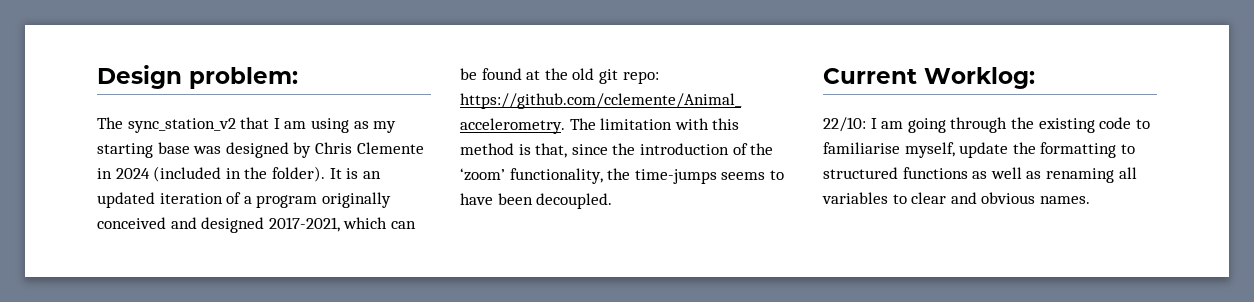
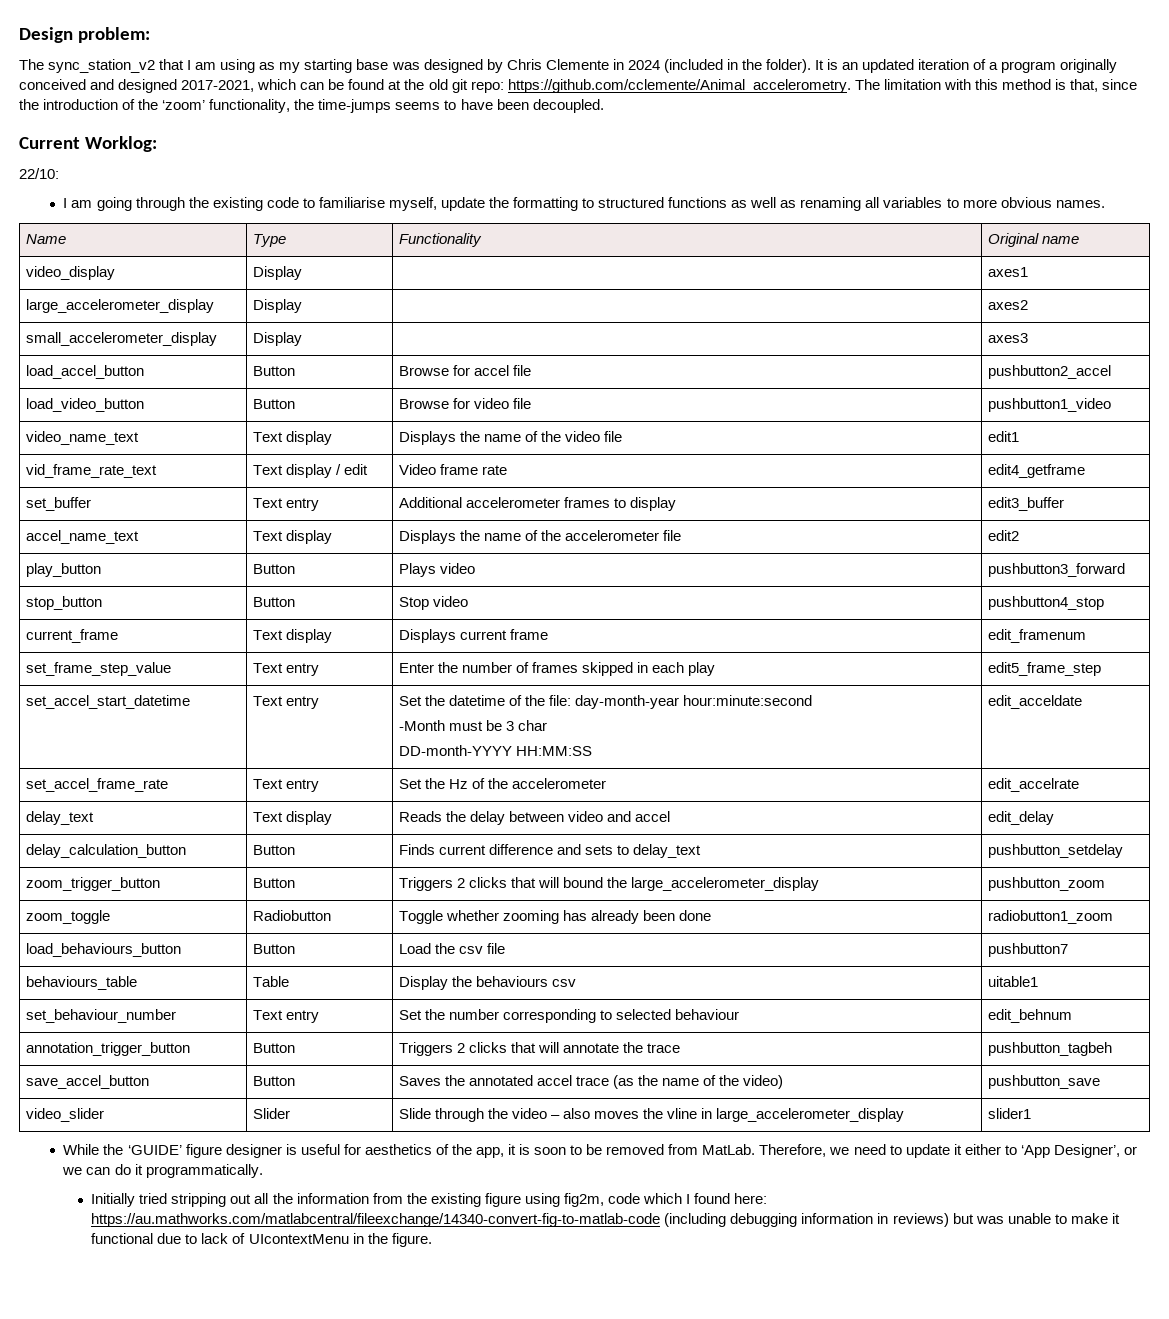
(866, 124) none -> (59, 173) //
[911,192,977,204] clear and -> [962,199,997,208] more
(1090, 200) none -> [25,234,66,244] [252,234,286,247] [398,233,482,247] [987,233,1079,247] [25,266,115,280] [252,266,302,280] [987,267,1028,277] [25,299,214,313] [252,299,302,313] [987,300,1028,310] [25,332,217,346] [252,332,302,346] [987,333,1028,343] [25,365,144,379] [252,366,295,376] [398,365,531,376] [987,365,1111,379] [25,398,144,412] [252,399,295,409] [398,398,531,409] [987,398,1111,412] [25,431,139,445] [252,431,332,445] [398,431,622,445] [987,431,1019,442] [25,464,157,478] [252,464,368,478] [398,464,507,475] [987,464,1085,478] [25,497,91,511] [252,498,319,511] [398,497,676,511] [987,497,1064,511] [25,530,139,544] [252,530,332,544] [398,530,681,544] [987,530,1019,541] [25,563,101,577] [252,564,295,574] [398,563,475,577] [987,563,1125,577] [25,596,102,610] [252,597,295,607] [398,596,468,610] [987,596,1104,610] [25,629,118,643] [252,629,332,643] [398,629,548,643] [987,629,1086,643] [25,662,171,676] [252,663,319,676] [398,662,716,676] [987,662,1101,676] [25,695,190,709] [252,696,319,709] [398,695,812,709] [398,720,547,731] [398,745,592,756] [987,695,1082,709] [25,778,168,792] [252,779,319,792] [398,778,606,789] [987,778,1079,792] [25,811,94,825] [252,811,332,825] [398,811,670,825] [987,811,1054,825] [25,844,186,858] [252,845,295,855] [398,844,701,858] [987,844,1123,858] [25,877,160,891] [252,878,295,888] [398,877,819,891] [987,877,1105,891] [25,910,110,924] [252,910,331,921] [398,910,711,924] [987,910,1113,924] [25,943,181,957] [252,944,295,954] [398,943,505,954] [987,943,1068,957] [25,976,137,990] [252,976,289,987] [398,976,576,990] [987,976,1038,987] [25,1009,176,1023] [252,1010,319,1023] [398,1009,739,1023] [987,1009,1072,1023] [25,1042,190,1056] [252,1043,295,1053] [398,1042,680,1056] [987,1042,1112,1056] [25,1075,149,1089] [252,1076,295,1086] [398,1075,784,1089] [987,1075,1100,1089] [25,1108,104,1122] [252,1108,290,1119] [398,1108,905,1122] [987,1108,1031,1119] [63,1144,1137,1158] [62,1164,263,1178] [91,1193,768,1207] [91,1213,1120,1227] [91,1233,432,1247] // Name | Type | Functionality | Original name // video_display | Display | | axes1 // large_accelerometer_display | Display | | axes2 // small_accelerometer_display | Display | | axes3 // load_accel_button | Button | Browse for accel file | pushbutton2_accel // load_video_button | Button | Browse for video file | pushbutton1_video // video_name_text | Text display | Displays the name of the video file | edit1 // vid_frame_rate_text | Text display / edit | Video frame rate | edit4_getframe // set_buffer | Text entry | Additional accelerometer frames to display | edit3_buffer // accel_name_text | Text display | Displays the name of the accelerometer file | edit2 // play_button | Button | Plays video | pushbutton3_forward // stop_button | Button | Stop video | pushbutton4_stop // current_frame | Text display | Displays current frame | edit_framenum // set_frame_step_value | Text entry | Enter the number of frames skipped in each play | edit5_frame_step // set_accel_start_datetime | Text entry | Set the datetime of the file: day-month-year hour:minute:second // -Month must be 3 char // DD-month-YYYY HH:MM:SS | edit_acceldate // set_accel_frame_rate | Text entry | Set the Hz of the accelerometer | edit_accelrate // delay_text | Text display | Reads the delay between video and accel | edit_delay // delay_calculation_button | Button | Finds current difference and sets to delay_text | pushbutton_setdelay // zoom_trigger_button | Button | Triggers 2 clicks that will bound the large_accelerometer_display | pushbutton_zoom // zoom_toggle | Radiobutton | Toggle whether zooming has already been done | radiobutton1_zoom // load_behaviours_button | Button | Load the csv file | pushbutton7 // behaviours_table | Table | Display the behaviours csv | uitable1 // set_behaviour_number | Text entry | Set the number corresponding to selected behaviour | edit_behnum // annotation_trigger_button | Button | Triggers 2 clicks that will annotate the trace | pushbutton_tagbeh // save_accel_button | Button | Saves the annotated accel trace (as the name of the video) | pushbutton_save // video_slider | Slider | Slide through the video – also moves the vline in large_accelerometer_display | slider1 // While the ‘GUIDE’ figure designer is useful for aesthetics of the app, it is soon to be removed from MatLab. Therefore, we need to update it either to ‘App Designer’, or we can do it programmatically. // Initially tried stripping out all the information from the existing figure using fig2m, code which I found here: https://au.mathworks.com/matlabcentral/fileexchange/14340-convert-fig-to-matlab-code (including debugging information in reviews) but was unable to make it functional due to lack of UIcontextMenu in the figure.

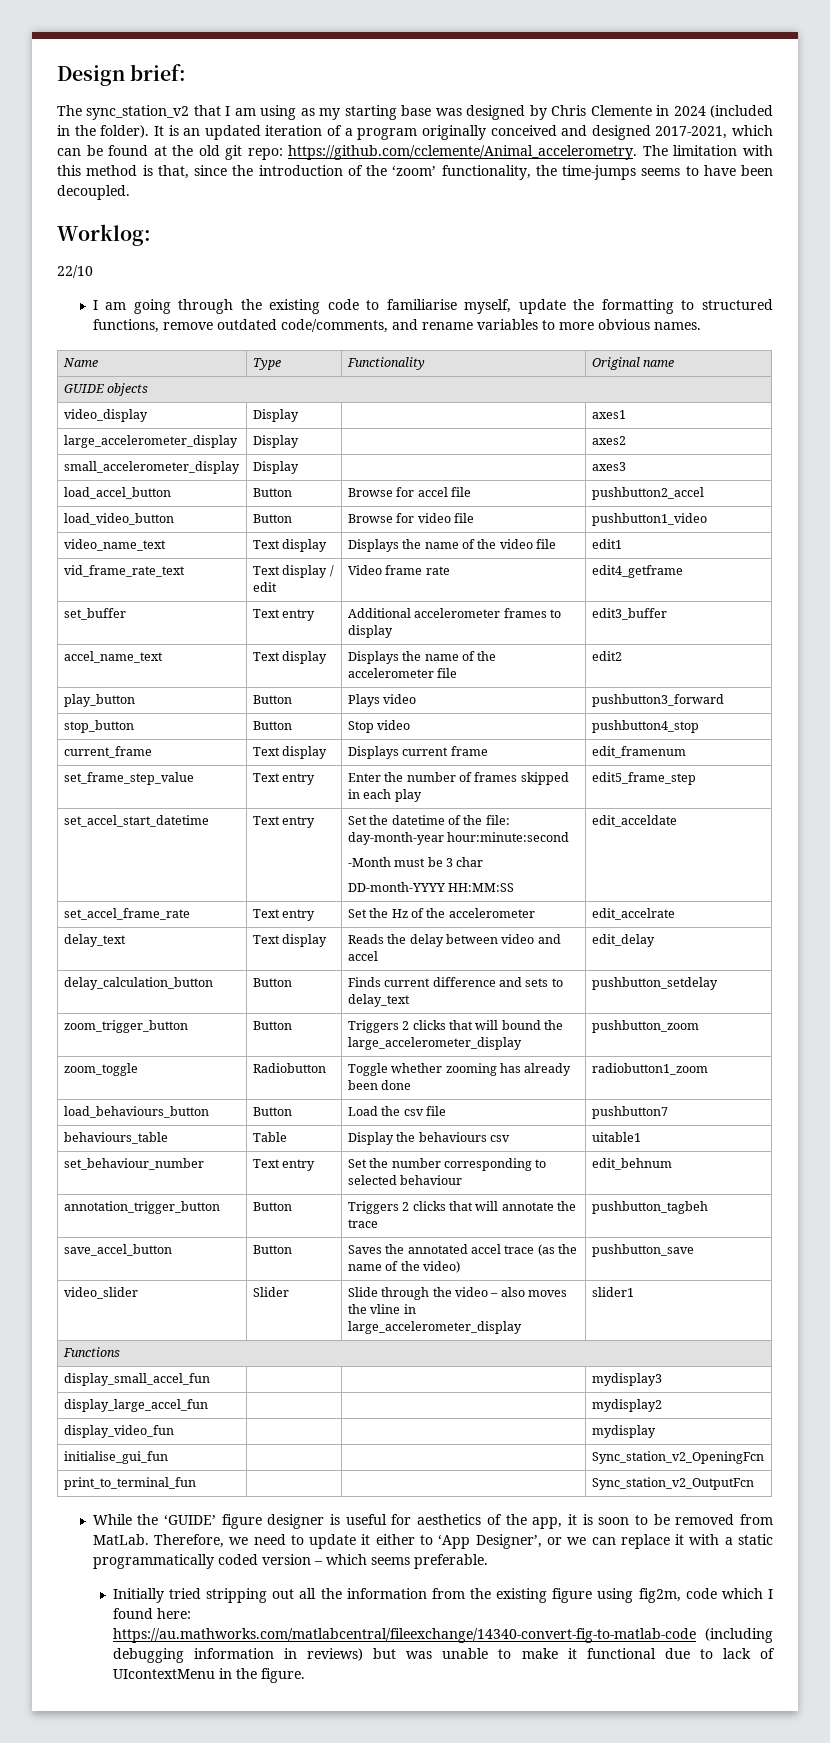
[77,27,150,43] problem: -> [130,64,187,81] brief:
[19,137,80,149] Current -> (130, 192) none
[19,168,59,179] 22/10: -> [57,265,93,278] 22/10
[668,197,880,211] functions as well as renaming all -> [92,319,473,333] functions, remove outdated code/comments, and rename
(1079, 240) none -> [63,383,149,396] // GUIDE objects
(1031, 1113) none -> [62,1347,120,1357] [63,1373,210,1386] [591,1373,662,1386] [63,1399,208,1412] [591,1399,662,1412] [63,1425,174,1438] [591,1425,656,1438] [63,1451,168,1464] [591,1451,764,1464] [63,1477,196,1490] [591,1477,754,1490] // Functions // display_small_accel_fun | | | mydisplay3 // display_large_accel_fun | | | mydisplay2 // display_video_fun | | | mydisplay // initialise_gui_fun | | | Sync_station_v2_OpeningFcn // print_to_terminal_fun | | | Sync_station_v2_OutputFcn
[114,1164,263,1178] do it programmatically. -> [620,1534,773,1549] [92,1554,488,1569] replace it with a static programmatically coded version – which seems preferable.

